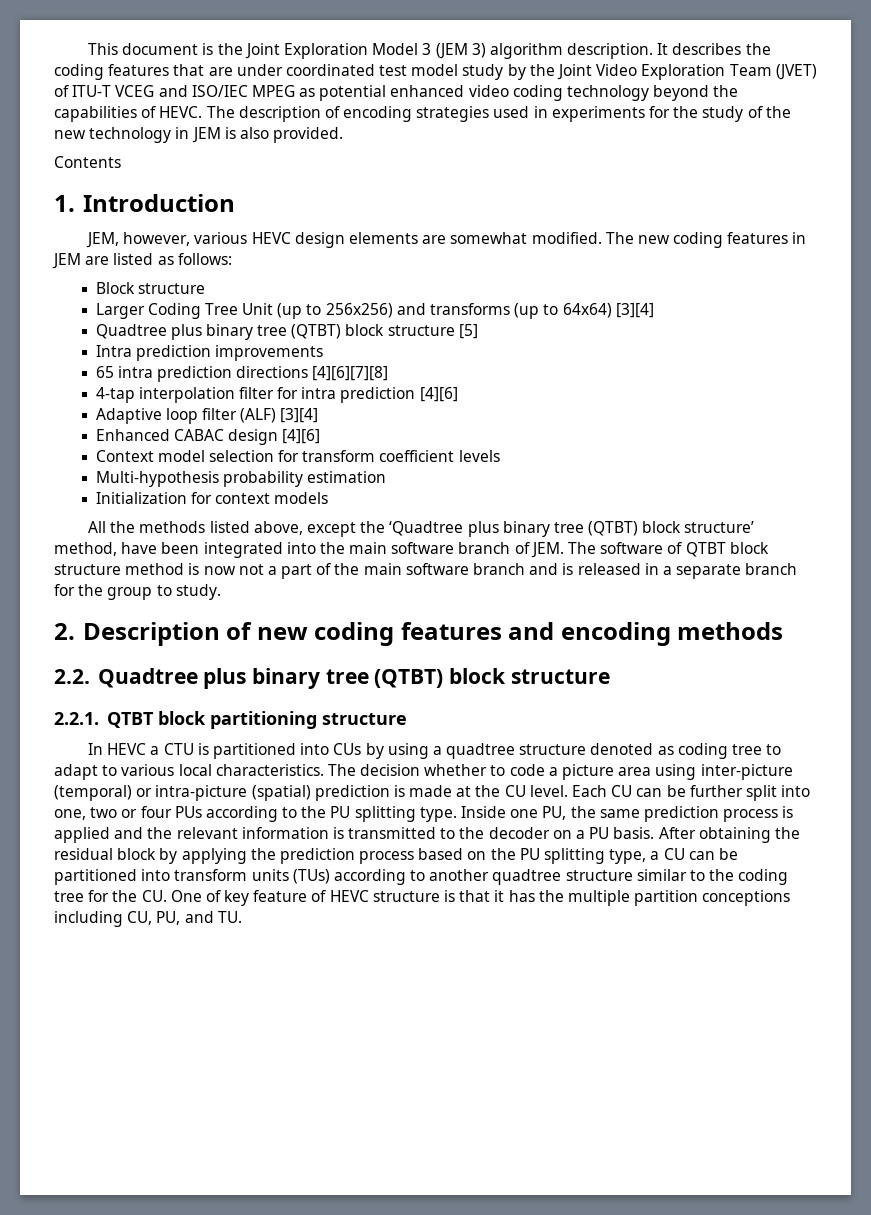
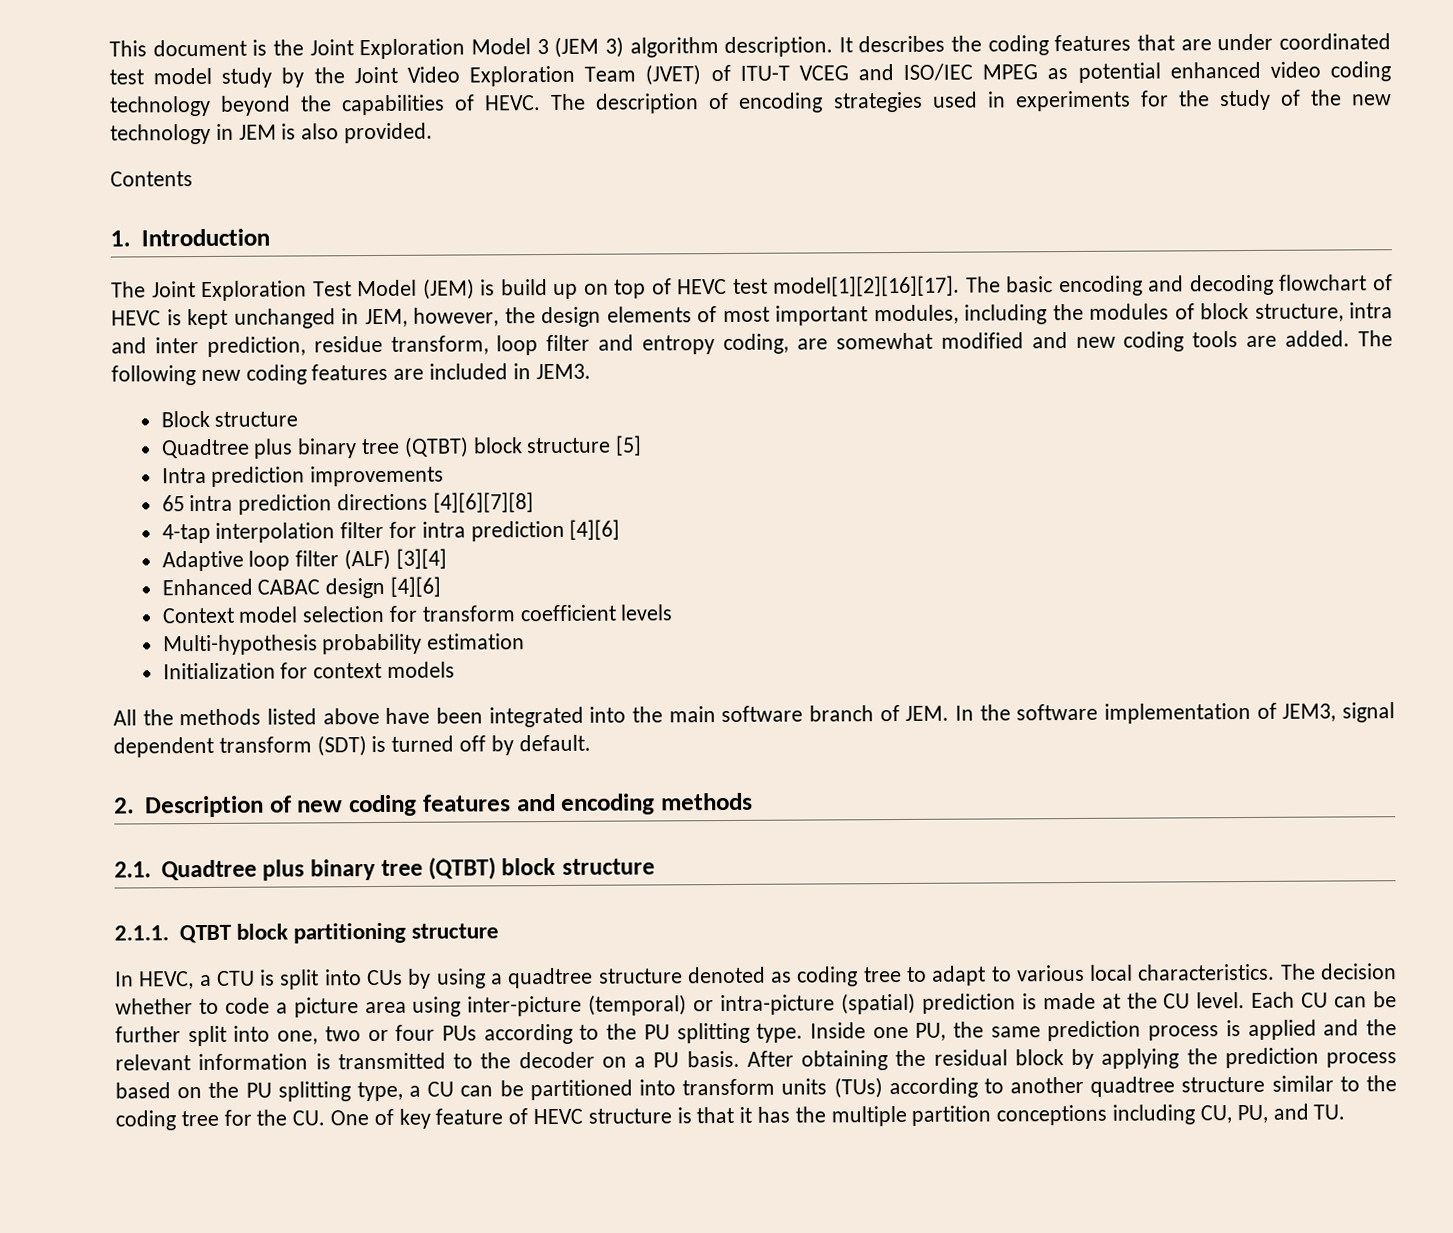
[86,232,807,248] [52,253,232,269] [95,282,205,294] [95,303,654,319] JEM, however, various HEVC design elements are somewhat modified. The new coding features in JEM are listed as follows: // Block structure // Larger Coding Tree Unit (up to 256x256) and transforms (up to 64x64) [3][4] -> [111,274,1394,302] [111,302,1393,330] [111,330,1393,357] [111,363,591,386] [160,410,299,428] The Joint Exploration Test Model (JEM) is build up on top of HEVC test model[1][2][16][17]. The basic encoding and decoding flowchart of HEVC is kept unchanged in JEM, however, the design elements of most important modules, including the modules of block structure, intra and inter prediction, residue transform, loop filter and entropy coding, are somewhat modified and new coding tools are added. The following new coding features are included in JEM3. // Block structure
[253,521,755,537] [54,542,117,556] above, except the ‘Quadtree plus binary tree (QTBT) block structure’ method, -> [322,707,380,725] above
[568,542,769,557] [54,563,798,579] [54,584,221,600] The software of QTBT block structure method is now not a part of the main software branch and is released in a separate branch for the group to study. -> [954,702,1395,724] [113,734,591,758] In the software implementation of JEM3, signal dependent transform (SDT) is turned off by default.
[54,669,90,684] 2.2. -> [114,861,151,878] 2.1.
[54,712,99,725] 2.2.1. -> [114,925,169,941] 2.1.1.
[107,743,147,755] HEVC -> [139,971,195,990] HEVC,
[212,743,296,759] partitioned -> [280,969,320,990] split

